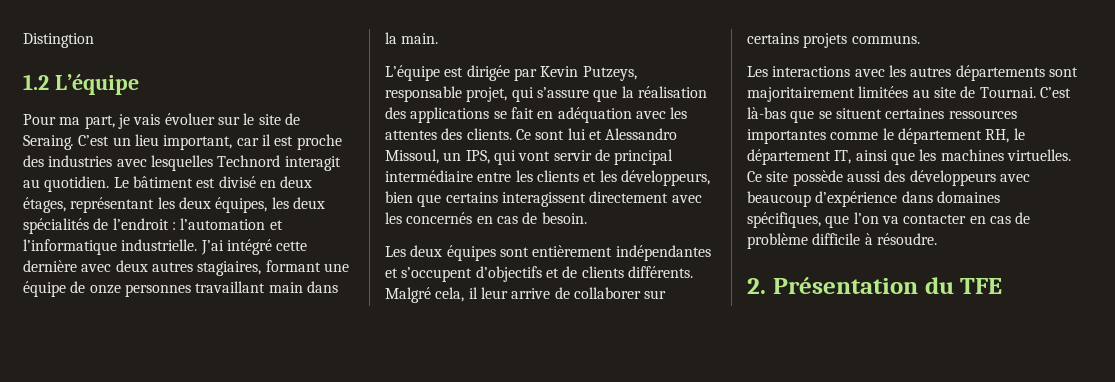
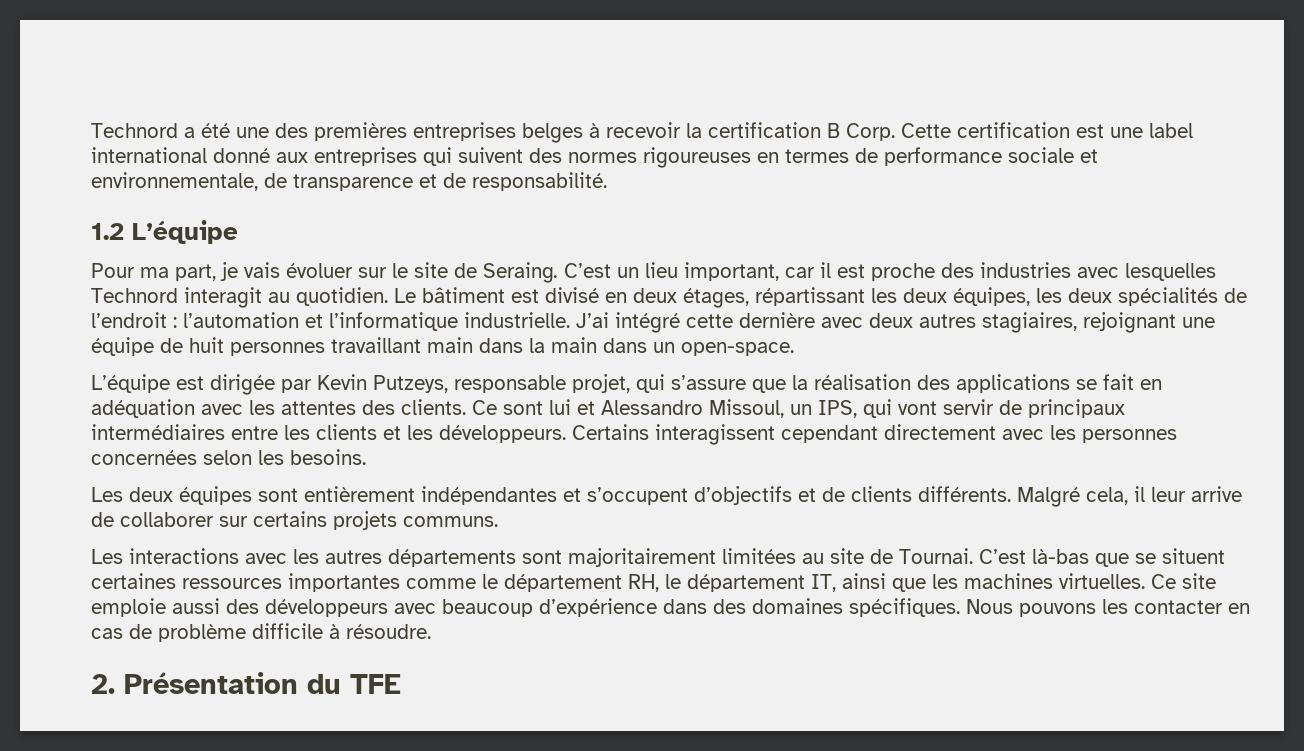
[23,33,94,48] Distingtion -> [91,122,1193,143] [91,147,1098,168] [91,172,607,191] Technord a été une des premières entreprises belges à recevoir la certification B Corp. Cette certification est une label international donné aux entreprises qui suivent des normes rigoureuses en termes de performance sociale et environnementale, de transparence et de responsabilité.
[70,197,155,213] représentant -> [755,287,865,306] répartissant
[265,260,321,272] formant -> [1083,312,1176,333] rejoignant
[89,285,121,294] onze -> [189,337,224,353] huit
[401,33,439,44] main. -> [551,337,794,356] main dans un open-space.
[614,149,674,165] [385,170,473,182] principal intermédiaire -> [1028,399,1125,418] [91,424,225,440] principaux intermédiaires
[620,170,710,186] [385,191,702,207] [385,212,587,224] développeurs, bien que certains interagissent directement avec les concernés en cas de besoin. -> [439,424,1177,445] [91,449,366,465] développeurs. Certains interagissent cependant directement avec les personnes concernées selon les besoins.
[792,170,843,186] possède -> [91,598,166,617] emploie
[936,191,1000,203] [747,212,899,228] domaines spécifiques, que l’on va -> [713,598,1128,617] des domaines spécifiques. Nous pouvons les

